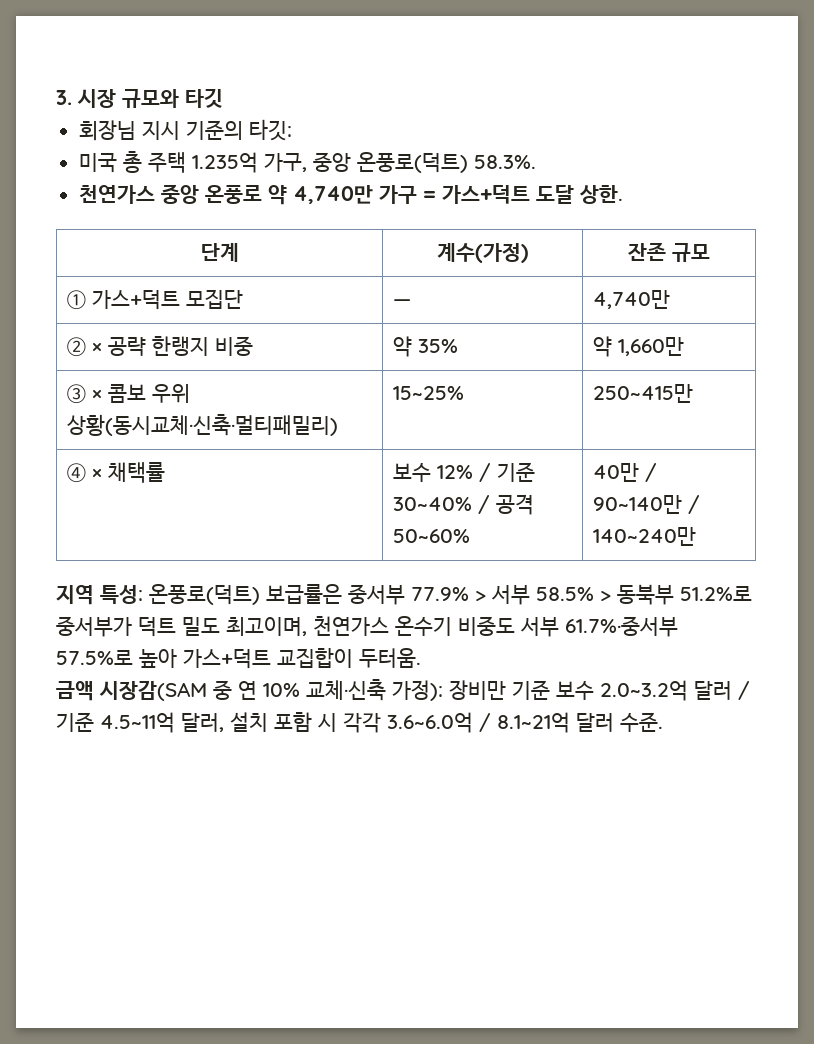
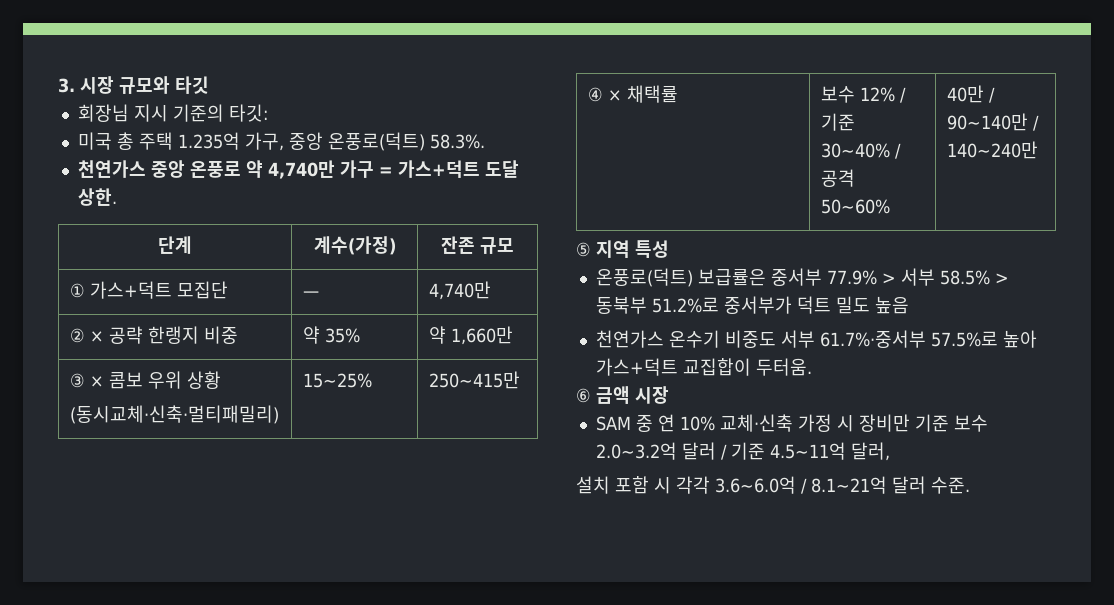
[66,414,338,436] 상황(동시교체·신축·멀티패밀리) -> [186,371,221,389] [69,405,279,424] 상황 // (동시교체·신축·멀티패밀리)
[56,585,143,605] 지역 특성: -> [576,240,669,258] ⑤ 지역 특성 //
[226,617,307,636] 최고이며, -> [874,296,909,314] 높음 //
[56,680,207,701] 금액 시장감(SAM -> [576,386,669,404] [595,416,631,431] ⑥ 금액 시장 // SAM
[392,680,443,701] 가정): -> [797,414,854,432] 가정 시
(224, 722) none -> (890, 451) //

